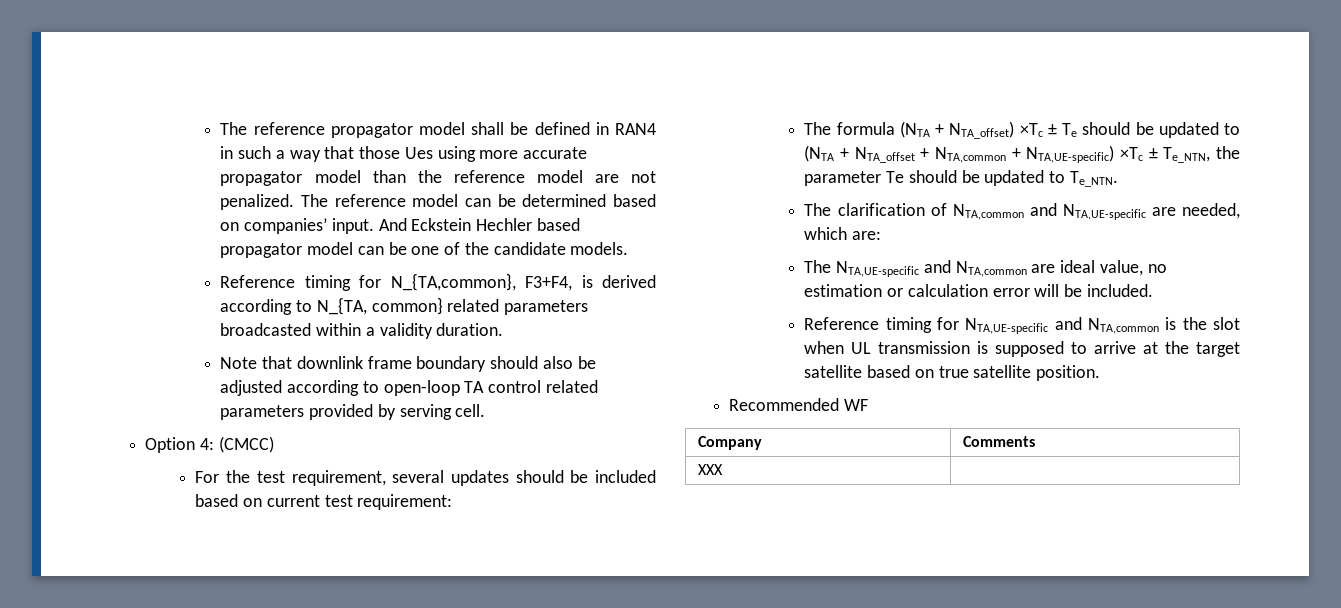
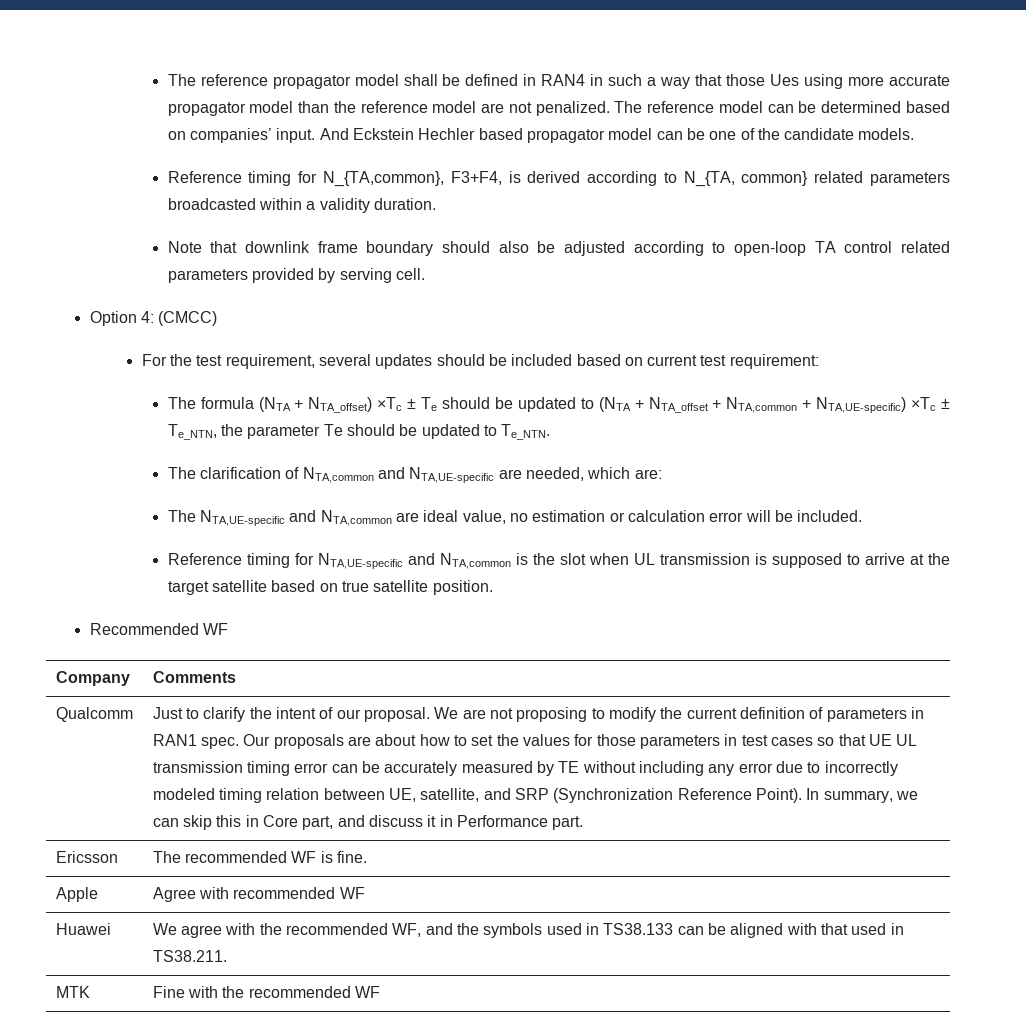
[698,464,724,475] XXX | -> [55,707,133,722] [152,707,924,722] [152,734,918,749] [152,761,898,776] [152,788,918,803] [152,815,584,830] [55,851,118,863] [152,851,368,863] [55,887,98,902] [152,887,365,902] [55,923,111,935] [152,923,904,938] [152,950,227,962] [55,986,90,998] [152,986,381,998] Qualcomm | Just to clarify the intent of our proposal. We are not proposing to modify the current definition of parameters in RAN1 spec. Our proposals are about how to set the values for those parameters in test cases so that UE UL transmission timing error can be accurately measured by TE without including any error due to incorrectly modeled timing relation between UE, satellite, and SRP (Synchronization Reference Point). In summary, we can skip this in Core part, and discuss it in Performance part. // Ericsson | The recommended WF is fine. // Apple | Agree with recommended WF // Huawei | We agree with the recommended WF, and the symbols used in TS38.133 can be aligned with that used in TS38.211. // MTK | Fine with the recommended WF

